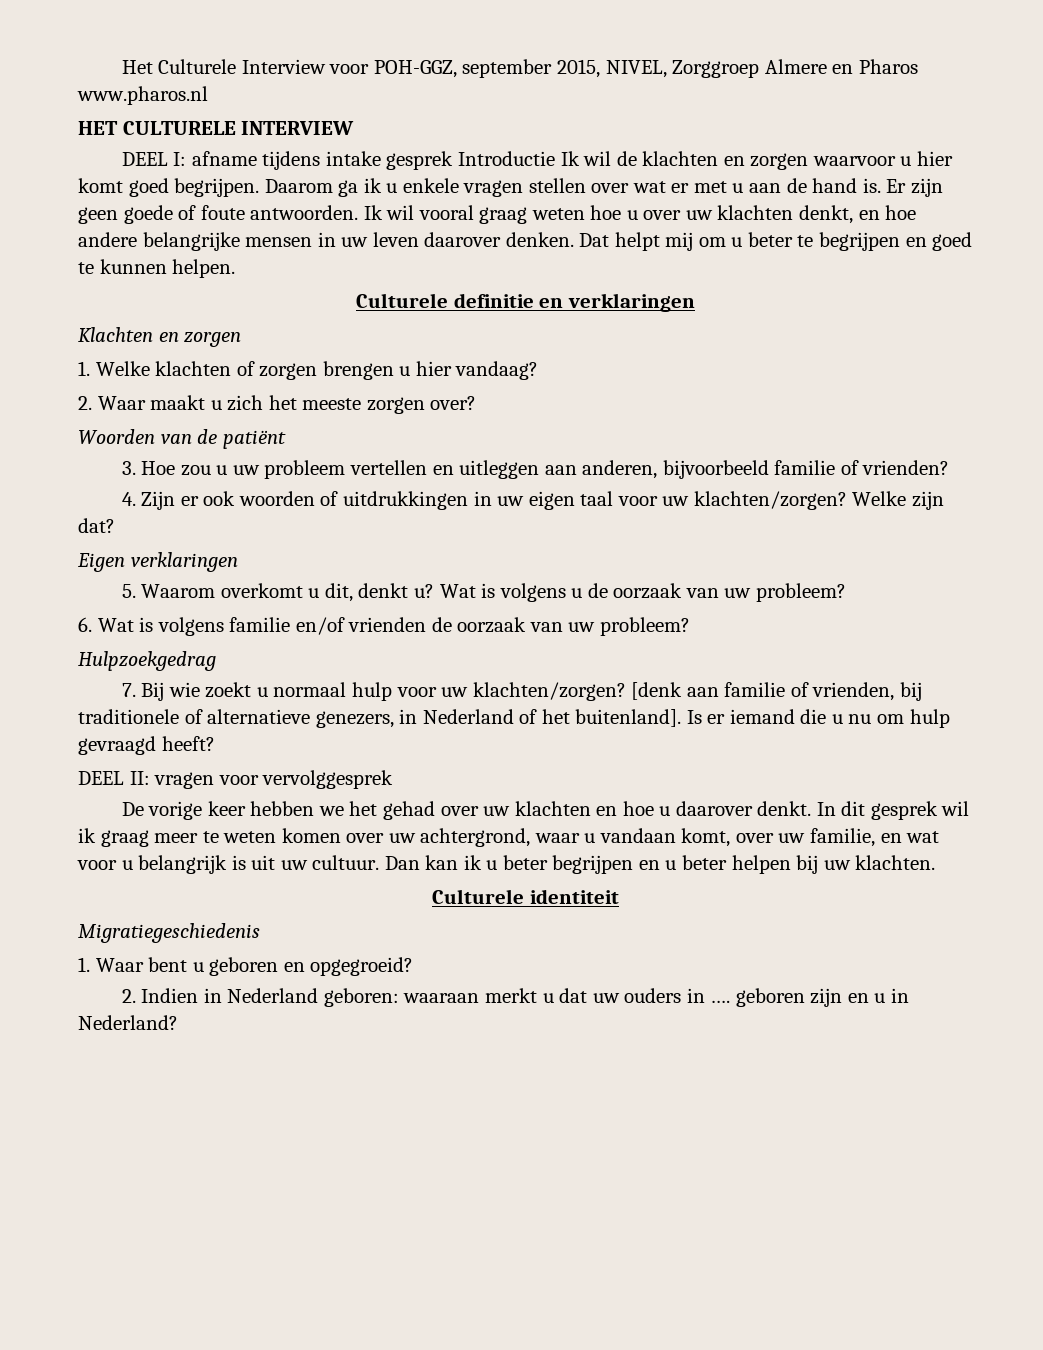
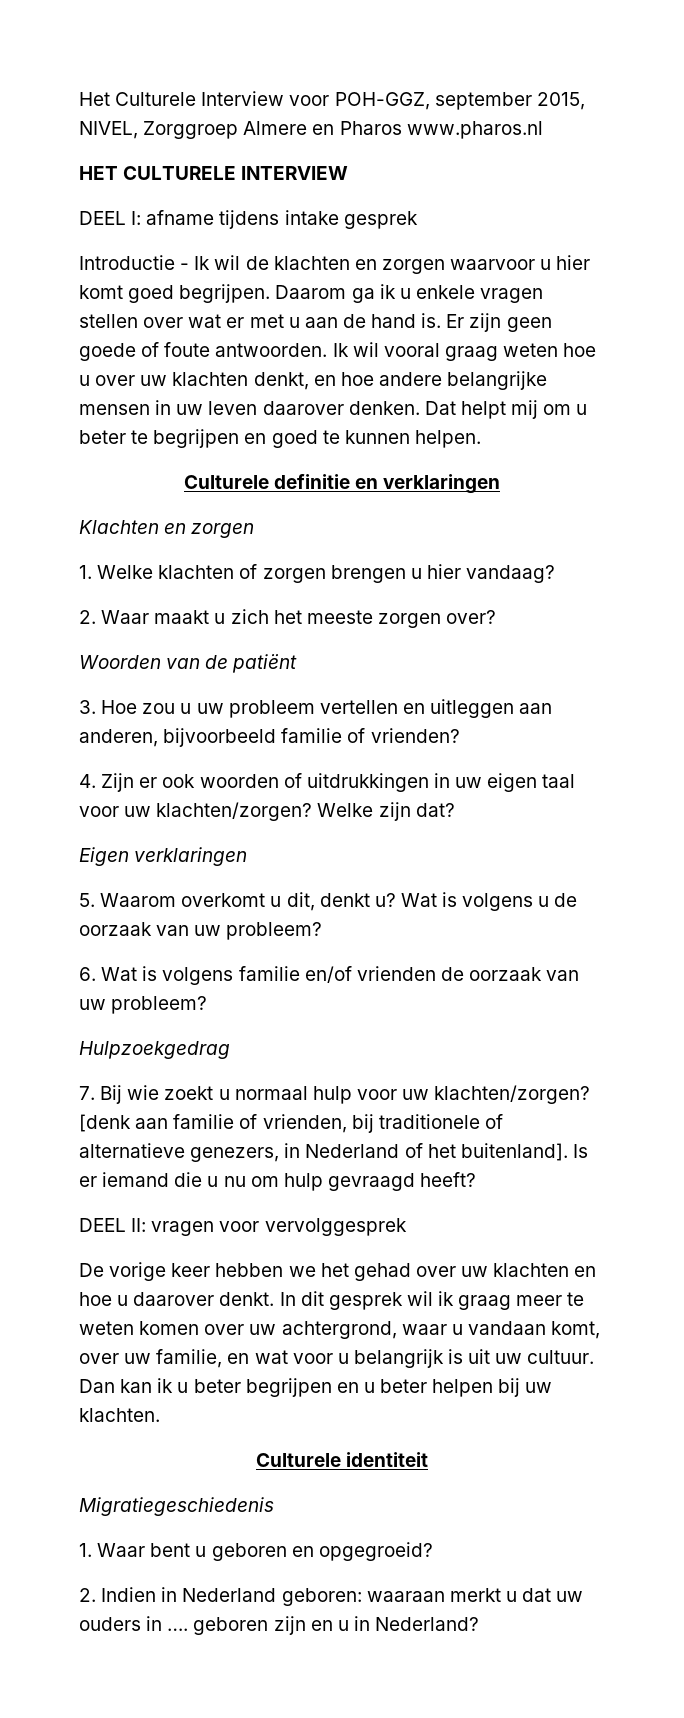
[457,151,555,166] Introductie -> [79,255,190,270] // Introductie -

